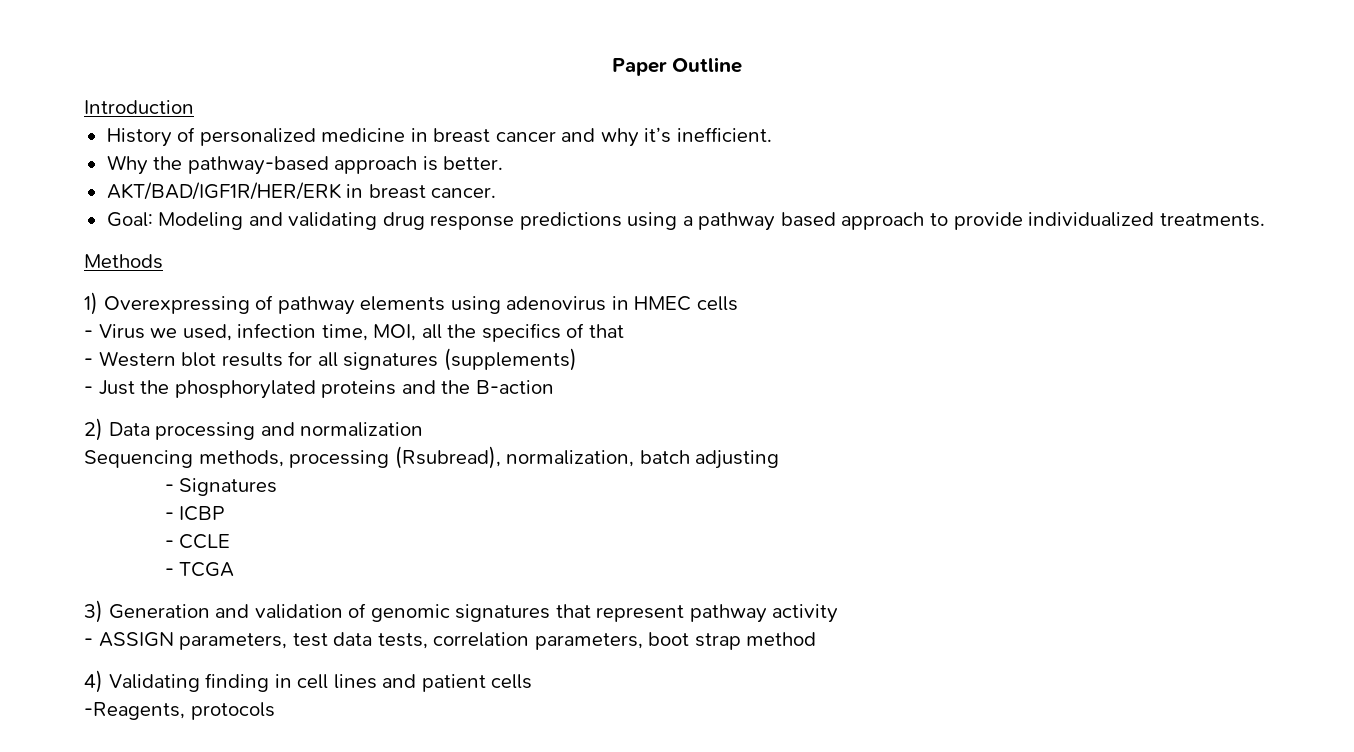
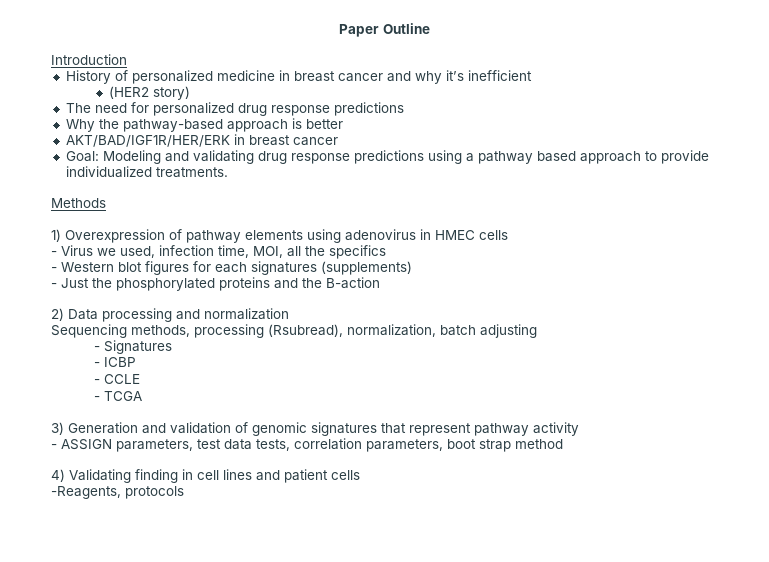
[676,127,772,142] inefficient. -> [467,70,532,81] [108,86,190,100] [65,102,404,116] inefficient // (HER2 story) // The need for personalized drug response predictions
[443,156,504,170] better. -> [305,119,343,129] better
[431,187,497,198] cancer. -> [292,137,338,146] cancer
[103,296,250,314] Overexpressing -> [65,229,165,243] Overexpression
[566,323,624,338] of that -> (386, 252) none
[221,351,338,367] results for all -> [145,261,247,275] figures for each

